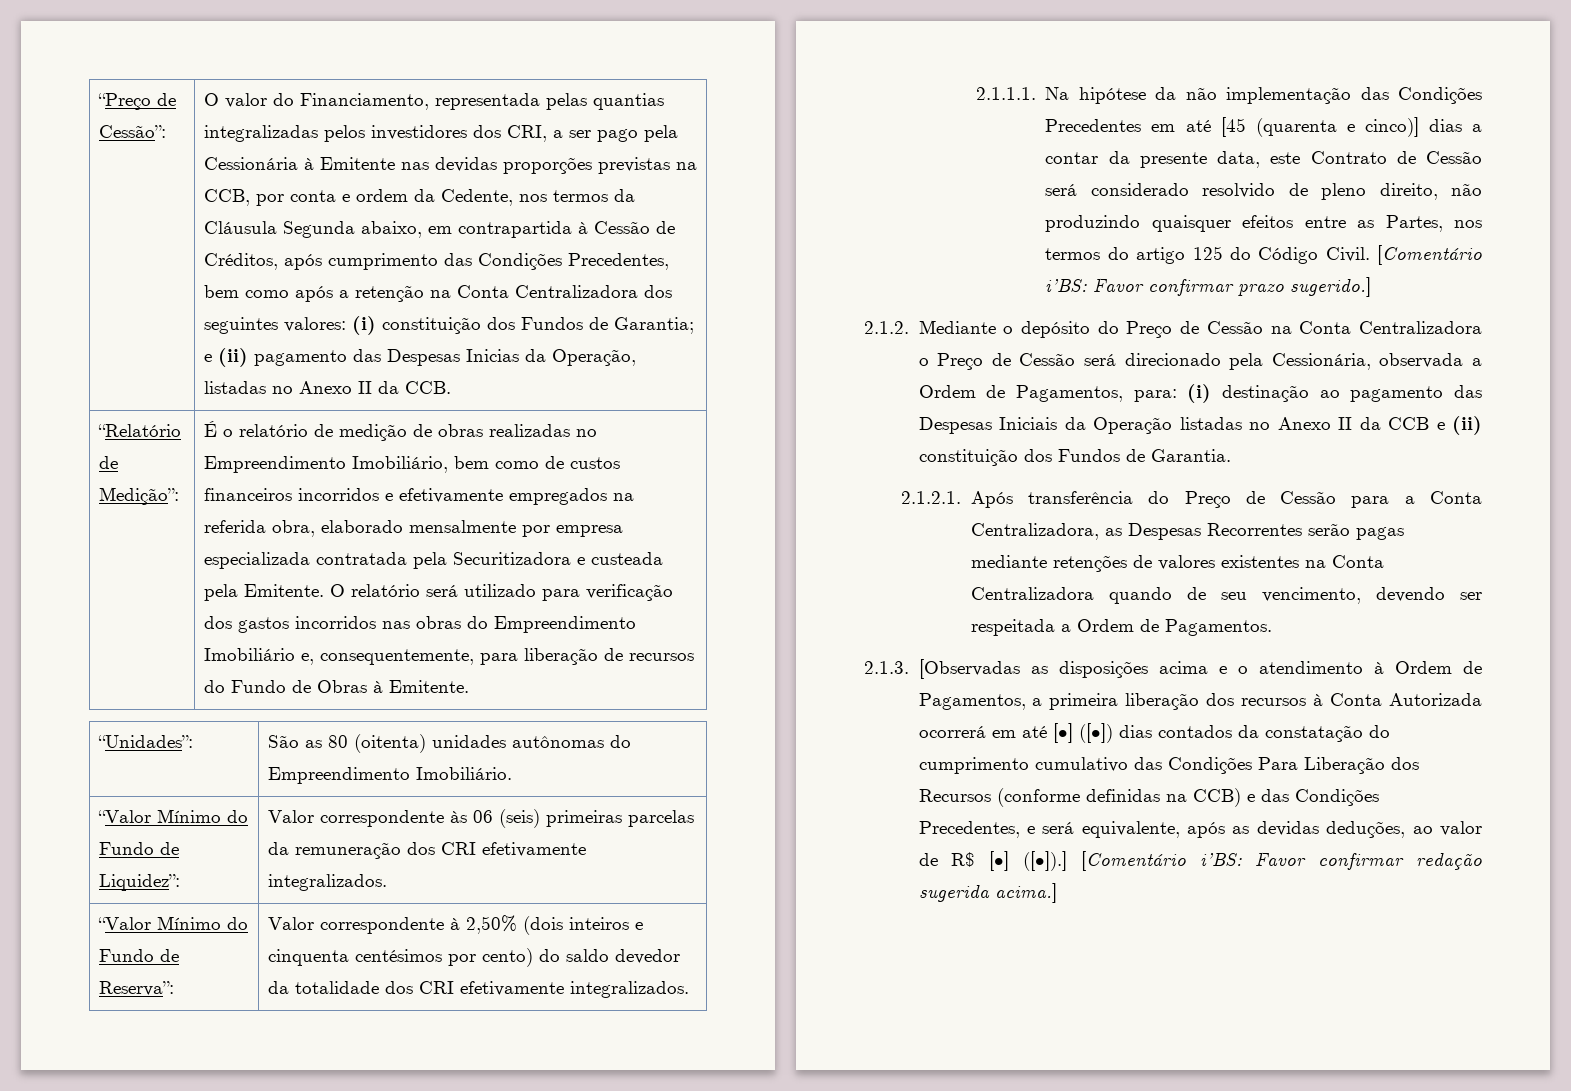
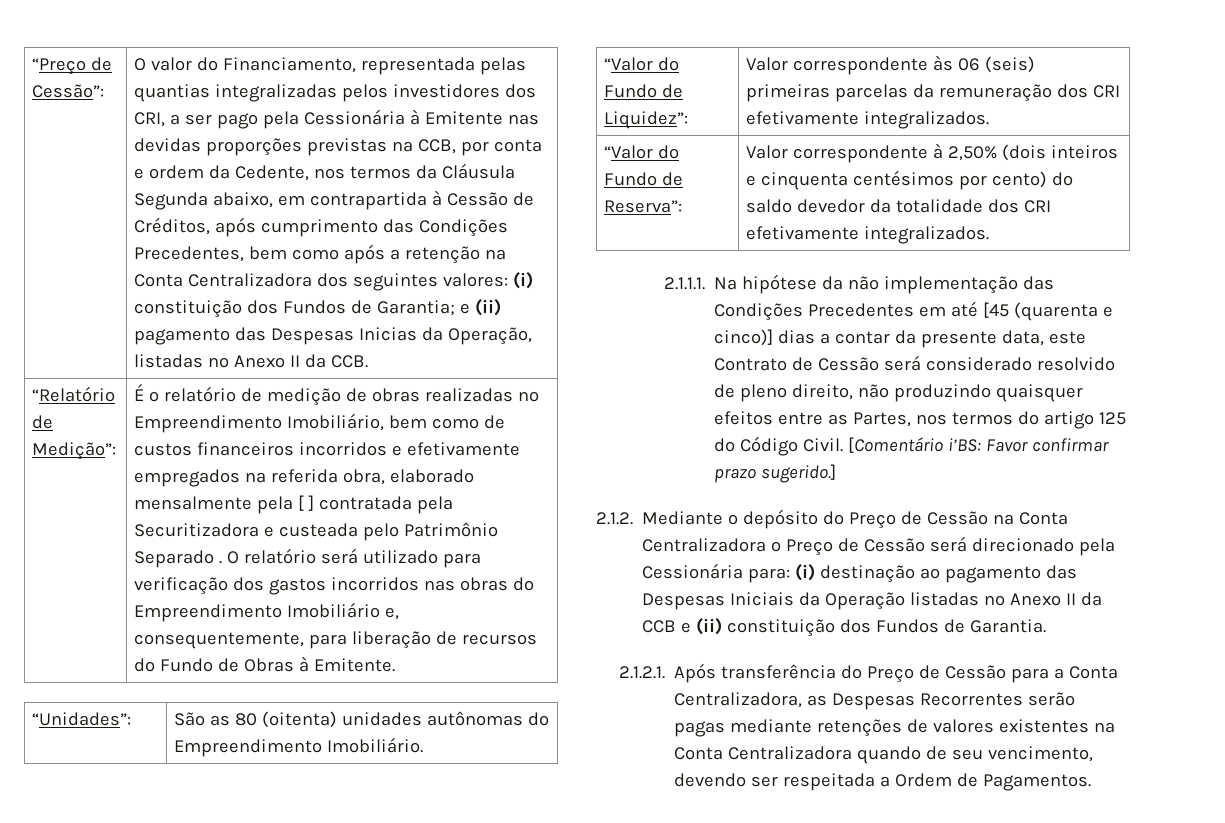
[521,525,623,537] [203,552,310,569] por empresa especializada -> [257,495,315,514] pela [ ]
[203,584,324,601] pela Emitente. -> [363,522,499,541] [134,550,223,568] pelo Patrimônio Separado .
[156,809,221,823] Mínimo -> (654, 64) none
[156,916,221,930] Mínimo -> (654, 152) none
[1271,353,1482,370] [918,385,1123,402] Cessionária, observada a Ordem de Pagamentos, -> [642,563,744,579] Cessionária
[864,659,1482,679] [918,693,1482,710] [918,723,1390,743] [918,757,1419,774] [918,788,1379,807] [918,821,1482,838] [918,851,1482,871] [918,883,1057,903] // 2.1.3. [Observadas as disposições acima e o atendimento à Ordem de Pagamentos, a primeira liberação dos recursos à Conta Autorizada ocorrerá em até [•] ([•]) dias contados da constatação do cumprimento cumulativo das Condições Para Liberação dos Recursos (conforme definidas na CCB) e das Condições Precedentes, e será equivalente, após as devidas deduções, ao valor de R$ [•] ([•]).] [Comentário i’BS: Favor confirmar redação sugerida acima.] -> (1091, 782) none

